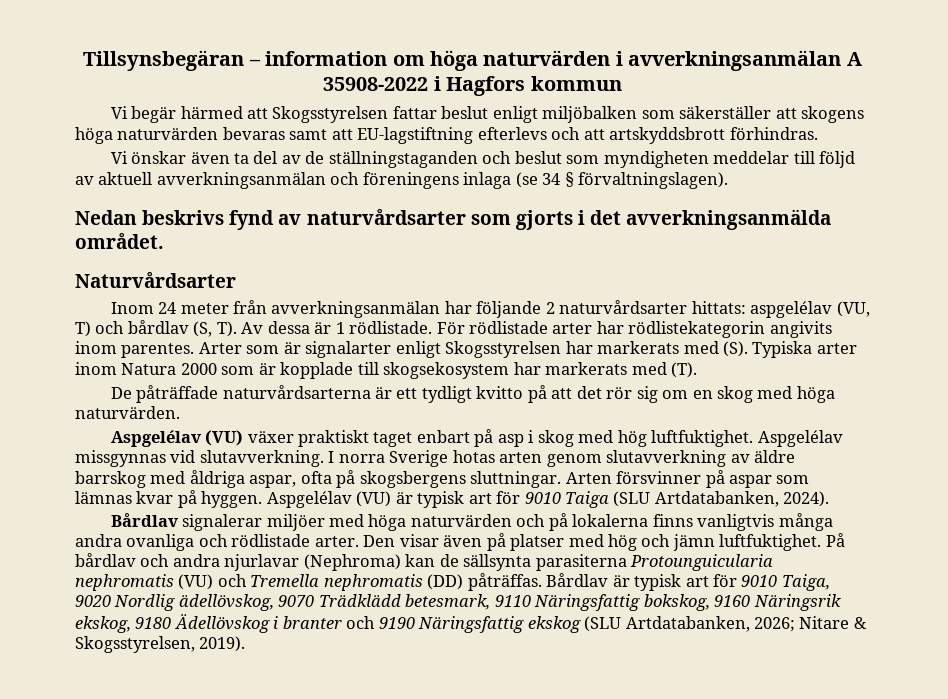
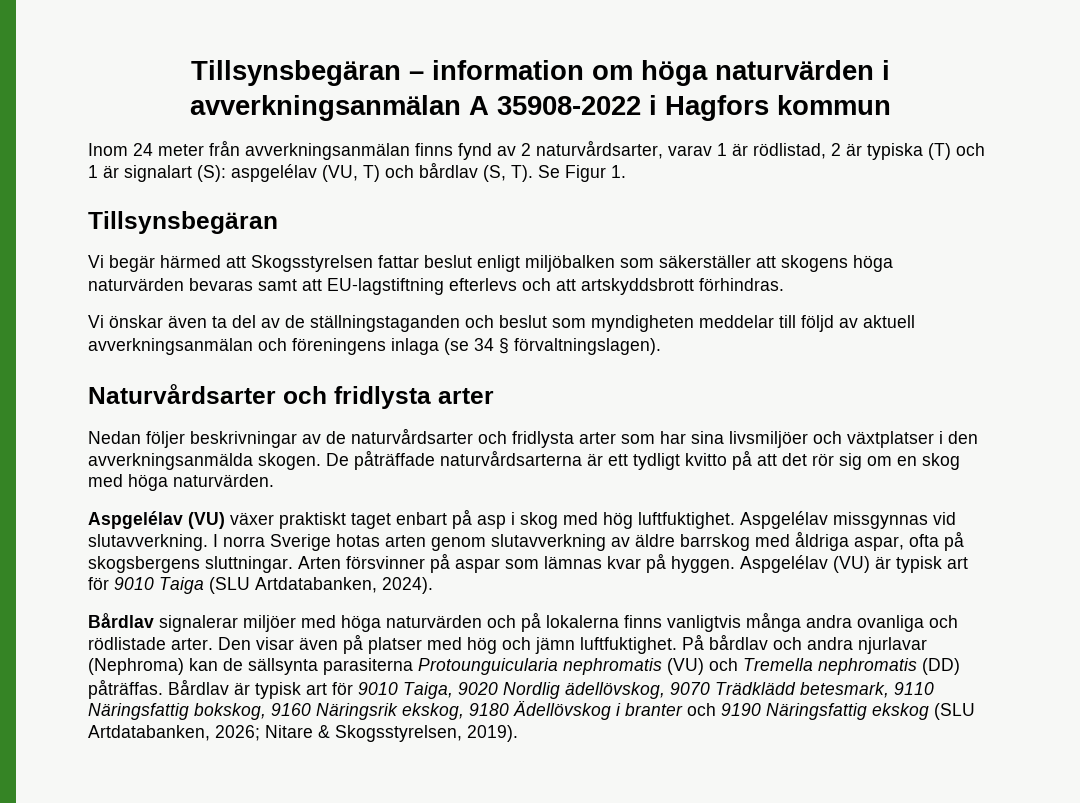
(622, 83) none -> [88,140,985,160] [88,162,626,182] [88,211,278,234] // Inom 24 meter från avverkningsanmälan finns fynd av 2 naturvårdsarter, varav 1 är rödlistad, 2 är typiska (T) och 1 är signalart (S): aspgelélav (VU, T) och bårdlav (S, T). Se Figur 1. // Tillsynsbegäran
[75,208,832,230] [75,232,164,249] [75,271,236,288] [110,300,870,318] [75,320,832,338] [75,341,857,358] [75,362,698,379] Nedan beskrivs fynd av naturvårdsarter som gjorts i det avverkningsanmälda området. // Naturvårdsarter // Inom 24 meter från avverkningsanmälan har följande 2 naturvårdsarter hittats: aspgelélav (VU, T) och bårdlav (S, T). Av dessa är 1 rödlistade. För rödlistade arter har rödlistekategorin angivits inom parentes. Arter som är signalarter enligt Skogsstyrelsen har markerats med (S). Typiska arter inom Natura 2000 som är kopplade till skogsekosystem har markerats med (T). // -> [88,384,494,409] [88,428,978,448] [88,453,321,470] Naturvårdsarter och fridlysta arter // Nedan följer beskrivningar av de naturvårdsarter och fridlysta arter som har sina livsmiljöer och växtplatser i den avverkningsanmälda skogen.

